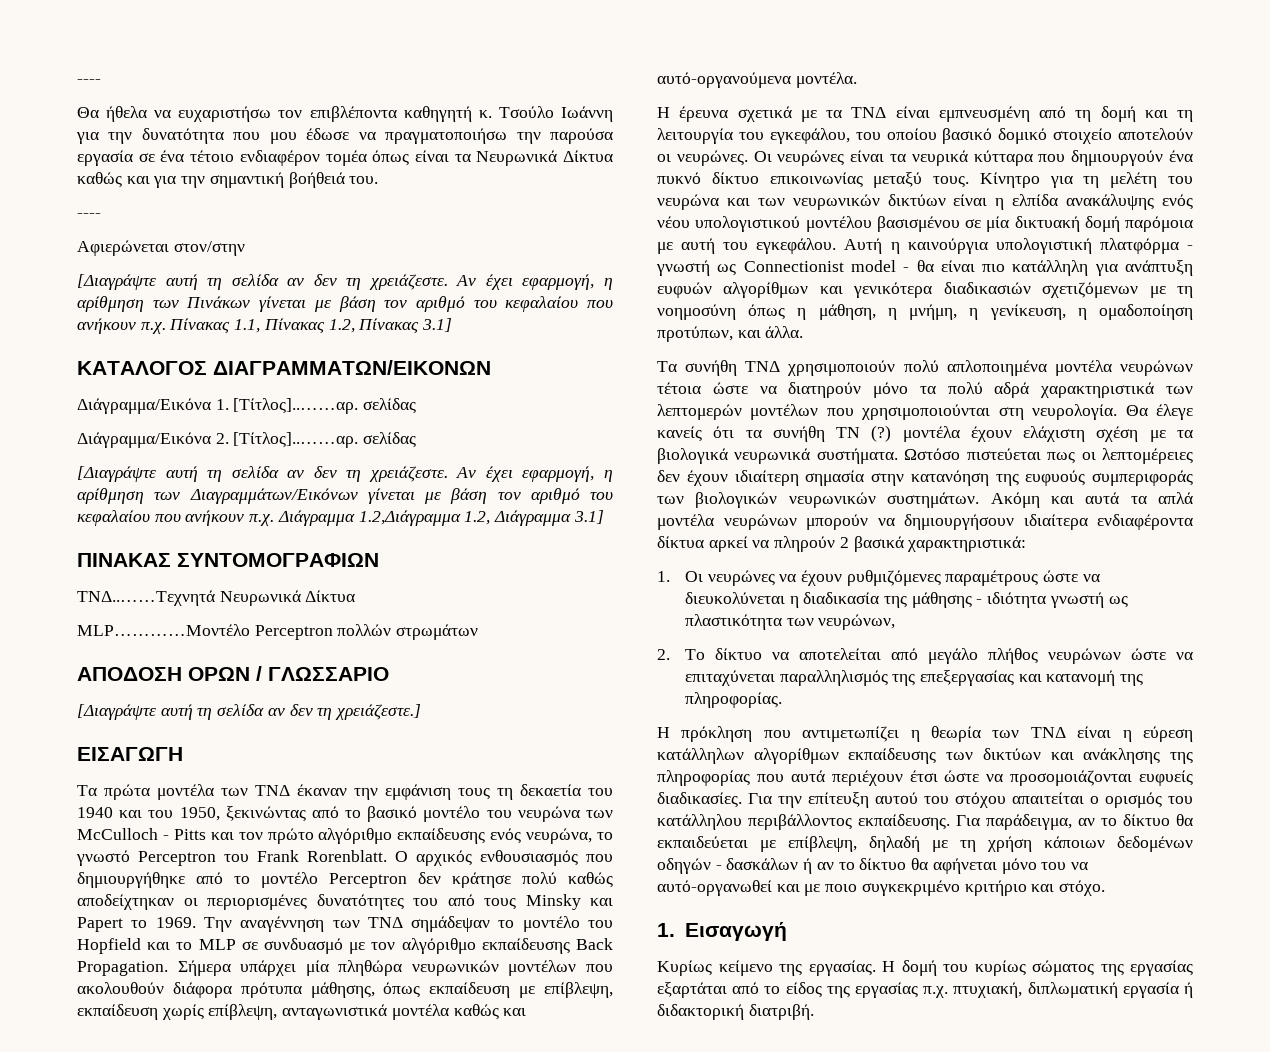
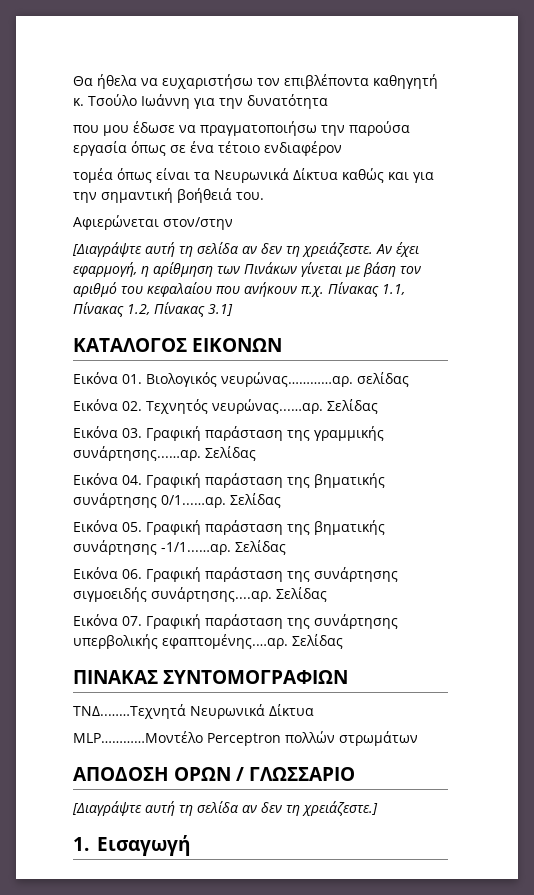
[77,79,101,84] ---- // -> (73, 81) none
(224, 136) none -> (328, 101) //
(133, 158) none -> [131,141,166,156] όπως
(320, 158) none -> (342, 148) //
[77,213,101,218] // ---- -> (264, 196) none
[213,360,491,375] [77,398,417,414] [77,432,417,448] [77,466,613,482] [77,488,613,504] [77,510,604,526] ΔΙΑΓΡΑΜΜΑΤΩΝ/ΕΙΚΟΝΩΝ // Διάγραμμα/Εικόνα 1. [Τίτλος]..……αρ. σελίδας // Διάγραμμα/Εικόνα 2. [Τίτλος]..……αρ. σελίδας // [Διαγράψτε αυτή τη σελίδα αν δεν τη χρειάζεστε. Αν έχει εφαρμογή, η αρίθμηση των Διαγραμμάτων/Εικόνων γίνεται με βάση τον αριθμό του κεφαλαίου που ανήκουν π.χ. Διάγραμμα 1.2,Διάγραμμα 1.2, Διάγραμμα 3.1] -> [192,338,283,352] [73,372,409,387] [73,399,378,414] [73,426,384,441] [73,446,256,461] [73,473,385,488] [73,493,281,508] [73,520,385,535] [73,540,286,555] [73,567,398,582] [73,587,327,602] [73,614,398,629] [73,634,343,649] ΕΙΚΟΝΩΝ // Εικόνα 01. Βιολογικός νευρώνας…………αρ. σελίδας // Εικόνα 02. Τεχνητός νευρώνας...…αρ. Σελίδας // Εικόνα 03. Γραφική παράσταση της γραμμικής συνάρτησης...…αρ. Σελίδας // Εικόνα 04. Γραφική παράσταση της βηματικής συνάρτησης 0/1...…αρ. Σελίδας // Εικόνα 05. Γραφική παράσταση της βηματικής συνάρτησης -1/1...…αρ. Σελίδας // Εικόνα 06. Γραφική παράσταση της συνάρτησης σιγμοειδής συνάρτησης....αρ. Σελίδας // Εικόνα 07. Γραφική παράσταση της συνάρτησης υπερβολικής εφαπτομένης.…αρ. Σελίδας
[77,747,183,761] [77,784,613,800] [77,806,613,822] [77,828,613,844] [76,850,613,866] [77,872,613,888] [77,894,613,910] [77,916,613,932] [77,938,613,954] [77,960,613,976] [77,982,613,998] [77,1004,527,1020] [657,72,857,88] [657,106,1193,122] [657,128,1193,144] [657,150,1193,166] [657,172,1193,188] [657,194,1193,210] [657,216,1193,232] [657,238,1193,254] [656,260,1193,276] [657,282,1193,298] [657,304,1193,320] [657,326,804,342] [657,360,1193,376] [657,382,1193,398] [657,404,1193,420] [657,425,1193,442] [657,448,1193,464] [657,470,1193,486] [657,492,1193,508] [657,514,1193,530] [657,536,1027,552] [657,570,1100,586] [684,592,1128,608] [684,614,896,630] [657,648,1193,664] [684,670,1144,686] [684,692,782,708] [657,726,1193,742] [657,748,1193,764] [657,770,1193,786] [657,792,1193,808] [657,814,1193,830] [657,836,1193,852] [657,858,1088,874] [657,880,1106,896] [657,922,787,941] [657,960,1193,976] [657,982,1193,998] [657,1004,814,1020] ΕΙΣΑΓΩΓΗ // Τα πρώτα μοντέλα των ΤΝΔ έκαναν την εμφάνιση τους τη δεκαετία του 1940 και του 1950, ξεκινώντας από το βασικό μοντέλο του νευρώνα των McCulloch - Pitts και τον πρώτο αλγόριθμο εκπαίδευσης ενός νευρώνα, το γνωστό Perceptron του Frank Rorenblatt. Ο αρχικός ενθουσιασμός που δημιουργήθηκε από το μοντέλο Perceptron δεν κράτησε πολύ καθώς αποδείχτηκαν οι περιορισμένες δυνατότητες του από τους Minsky και Papert το 1969. Την αναγέννηση των ΤΝΔ σημάδεψαν το μοντέλο του Hopfield και το MLP σε συνδυασμό με τον αλγόριθμο εκπαίδευσης Back Propagation. Σήμερα υπάρχει μία πληθώρα νευρωνικών μοντέλων που ακολουθούν διάφορα πρότυπα μάθησης, όπως εκπαίδευση με επίβλεψη, εκπαίδευση χωρίς επίβλεψη, ανταγωνιστικά μοντέλα καθώς και αυτό-οργανούμενα μοντέλα. // Η έρευνα σχετικά με τα ΤΝΔ είναι εμπνευσμένη από τη δομή και τη λειτουργία του εγκεφάλου, του οποίου βασικό δομικό στοιχείο αποτελούν οι νευρώνες. Οι νευρώνες είναι τα νευρικά κύτταρα που δημιουργούν ένα πυκνό δίκτυο επικοινωνίας μεταξύ τους. Κίνητρο για τη μελέτη του νευρώνα και των νευρωνικών δικτύων είναι η ελπίδα ανακάλυψης ενός νέου υπολογιστικού μοντέλου βασισμένου σε μία δικτυακή δομή παρόμοια με αυτή του εγκεφάλου. Αυτή η καινούργια υπολογιστική πλατφόρμα - γνωστή ως Connectionist model - θα είναι πιο κατάλληλη για ανάπτυξη ευφυών αλγορίθμων και γενικότερα διαδικασιών σχετιζόμενων με τη νοημοσύνη όπως η μάθηση, η μνήμη, η γενίκευση, η ομαδοποίηση προτύπων, και άλλα. // Τα συνήθη ΤΝΔ χρησιμοποιούν πολύ απλοποιημένα μοντέλα νευρώνων τέτοια ώστε να διατηρούν μόνο τα πολύ αδρά χαρακτηριστικά των λεπτομερών μοντέλων που χρησιμοποιούνται στη νευρολογία. Θα έλεγε κανείς ότι τα συνήθη ΤΝ (?) μοντέλα έχουν ελάχιστη σχέση με τα βιολογικά νευρωνικά συστήματα. Ωστόσο πιστεύεται πως οι λεπτομέρειες δεν έχουν ιδιαίτερη σημασία στην κατανόηση της ευφυούς συμπεριφοράς των βιολογικών νευρωνικών συστημάτων. Ακόμη και αυτά τα απλά μοντέλα νευρώνων μπορούν να δημιουργήσουν ιδιαίτερα ενδιαφέροντα δίκτυα αρκεί να πληρούν 2 βασικά χαρακτηριστικά: // 1. Οι νευρώνες να έχουν ρυθμιζόμενες παραμέτρους ώστε να διευκολύνεται η διαδικασία της μάθησης - ιδιότητα γνωστή ως πλαστικότητα των νευρώνων, // 2. Το δίκτυο να αποτελείται από μεγάλο πλήθος νευρώνων ώστε να επιταχύνεται παραλληλισμός της επεξεργασίας και κατανομή της πληροφορίας. // Η πρόκληση που αντιμετωπίζει η θεωρία των ΤΝΔ είναι η εύρεση κατάλληλων αλγορίθμων εκπαίδευσης των δικτύων και ανάκλησης της πληροφορίας που αυτά περιέχουν έτσι ώστε να προσομοιάζονται ευφυείς διαδικασίες. Για την επίτευξη αυτού του στόχου απαιτείται ο ορισμός του κατάλληλου περιβάλλοντος εκπαίδευσης. Για παράδειγμα, αν το δίκτυο θα εκπαιδεύεται με επίβλεψη, δηλαδή με τη χρήση κάποιων δεδομένων οδηγών - δασκάλων ή αν το δίκτυο θα αφήνεται μόνο του να αυτό-οργανωθεί και με ποιο συγκεκριμένο κριτήριο και στόχο. // 1. Εισαγωγή // Κυρίως κείμενο της εργασίας. Η δομή του κυρίως σώματος της εργασίας εξαρτάται από το είδος της εργασίας π.χ. πτυχιακή, διπλωματική εργασία ή διδακτορική διατριβή. -> [73,835,190,856] 1. Εισαγωγή

